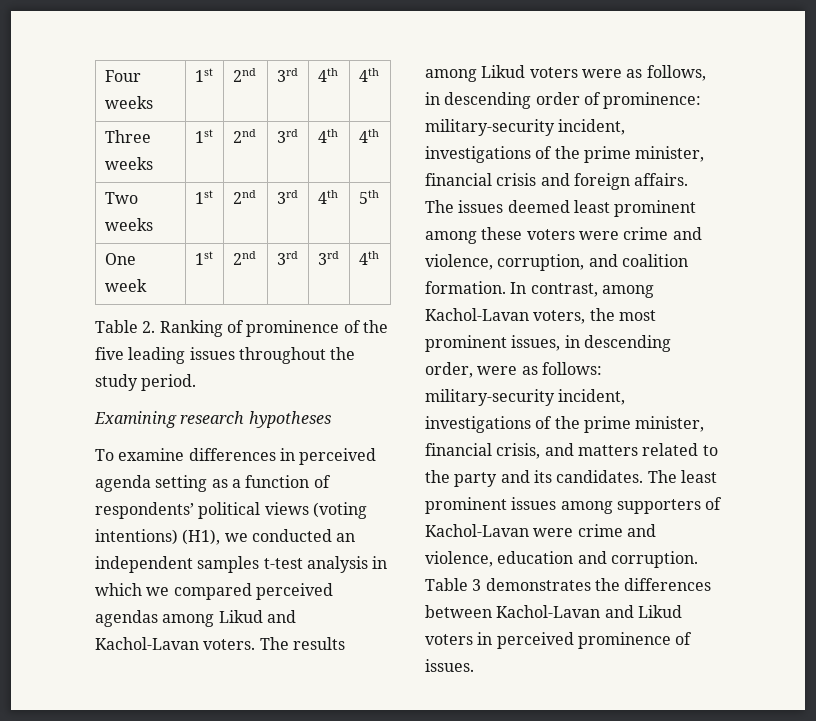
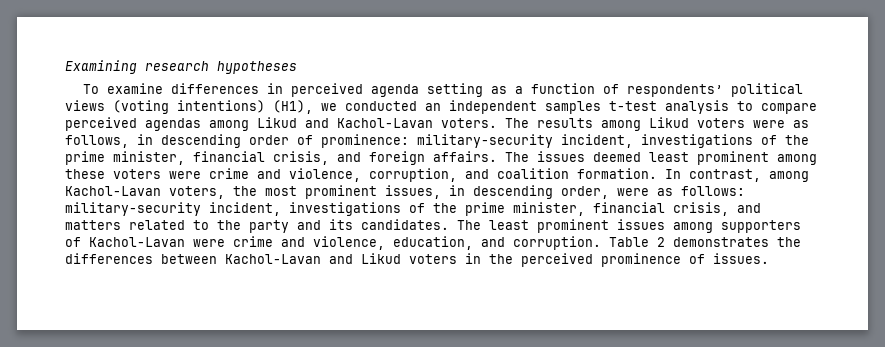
[104,70,141,82] [104,96,153,109] [194,68,213,82] [232,68,256,82] [276,68,298,82] [317,68,338,82] [358,68,379,82] [104,130,151,143] [104,157,153,170] [194,129,213,143] [232,129,256,143] [276,129,298,143] [317,129,338,143] [358,129,379,143] [104,192,138,204] [104,218,153,231] [194,190,213,204] [232,190,256,204] [276,190,298,204] [317,190,338,204] [358,190,379,204] [104,253,136,265] [104,279,147,292] [194,251,213,265] [232,251,256,265] [276,251,298,265] [317,251,339,265] [358,251,379,265] [95,320,388,337] [95,347,356,364] [95,374,197,391] Four weeks | 1st | 2nd | 3rd | 4th | 4th // Three weeks | 1st | 2nd | 3rd | 4th | 4th // Two weeks | 1st | 2nd | 3rd | 4th | 5th // One week | 1st | 2nd | 3rd | 3rd | 4th // Table 2. Ranking of prominence of the five leading issues throughout the study period. // -> (65, 67) none
[372,556,388,569] [95,583,252,600] in which we compared -> [737,101,817,114] to compare
[496,173,537,186] crisis -> [273,151,329,165] crisis,
[497,551,574,564] education -> [393,236,473,250] education,
[472,579,482,591] 3 -> [657,237,665,247] 2
(493, 638) none -> [489,254,513,264] the

